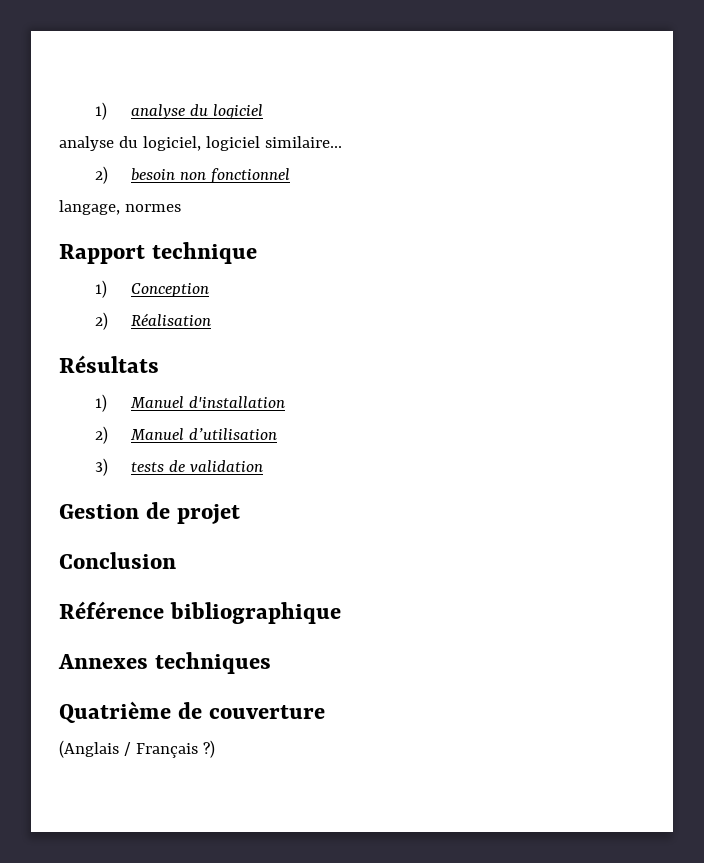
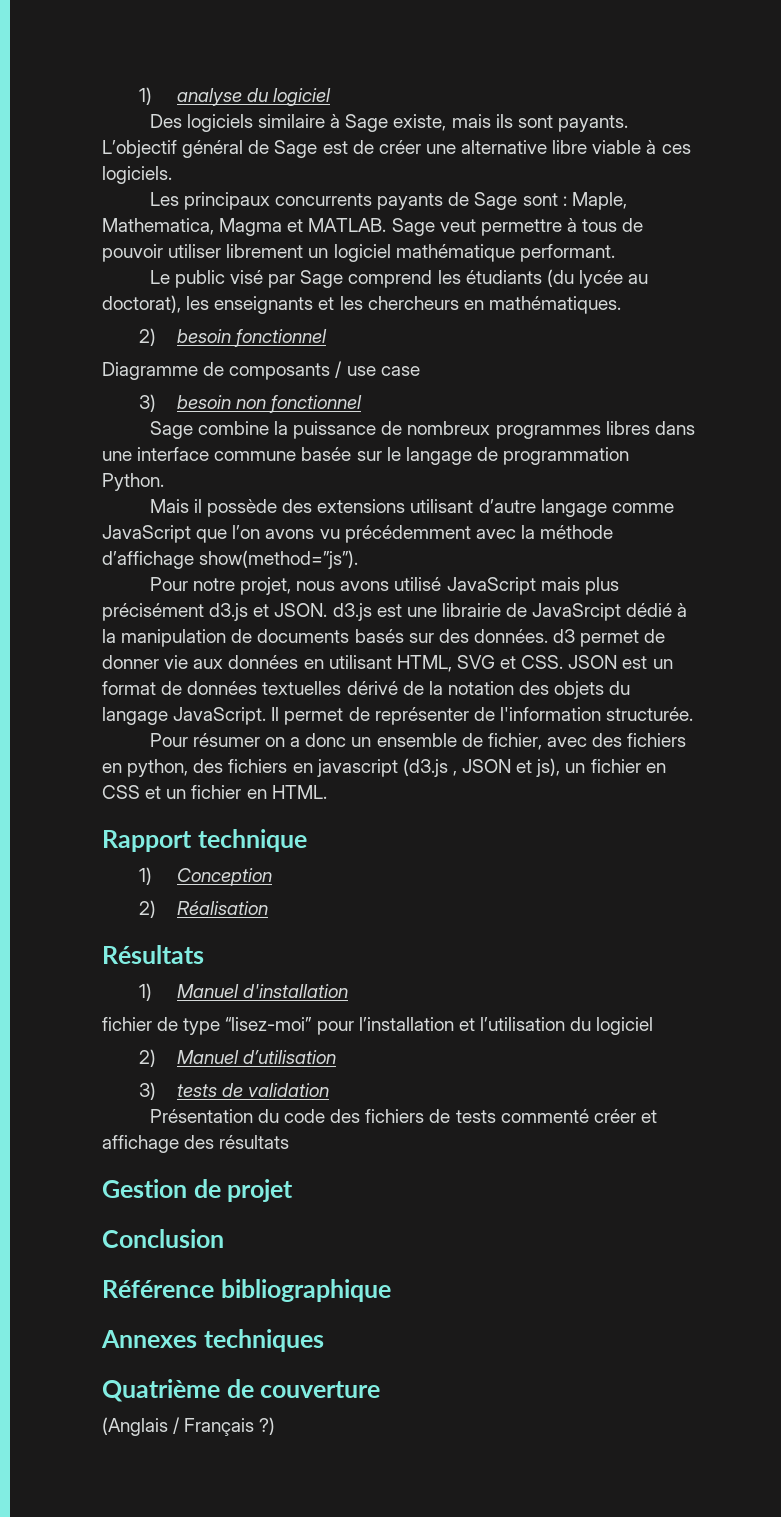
[59,136,342,151] [95,166,291,184] [59,200,181,215] analyse du logiciel, logiciel similaire... // 2) besoin non fonctionnel // langage, normes -> [149,114,628,132] [102,140,691,158] [102,166,172,184] [149,192,627,210] [102,218,644,236] [102,244,615,262] [149,269,649,288] [102,295,621,314] [139,328,327,347] [102,361,420,380] [139,394,362,413] [149,421,695,439] [102,447,630,465] [102,473,164,491] [149,499,674,517] [102,525,614,543] [102,550,359,569] [149,577,619,595] [102,603,688,621] [102,629,666,647] [102,655,673,672] [102,681,631,699] [102,707,694,725] [149,733,687,750] [102,758,666,777] [102,785,327,799] Des logiciels similaire à Sage existe, mais ils sont payants. L’objectif général de Sage est de créer une alternative libre viable à ces logiciels. // Les principaux concurrents payants de Sage sont : Maple, Mathematica, Magma et MATLAB. Sage veut permettre à tous de pouvoir utiliser librement un logiciel mathématique performant. // Le public visé par Sage comprend les étudiants (du lycée au doctorat), les enseignants et les chercheurs en mathématiques. // 2) besoin fonctionnel // Diagramme de composants / use case // 3) besoin non fonctionnel // Sage combine la puissance de nombreux programmes libres dans une interface commune basée sur le langage de programmation Python. // Mais il possède des extensions utilisant d’autre langage comme JavaScript que l’on avons vu précédemment avec la méthode d’affichage show(method=”js”). // Pour notre projet, nous avons utilisé JavaScript mais plus précisément d3.js et JSON. d3.js est une librairie de JavaSrcipt dédié à la manipulation de documents basés sur des données. d3 permet de donner vie aux données en utilisant HTML, SVG et CSS. JSON est un format de données textuelles dérivé de la notation des objets du langage JavaScript. Il permet de représenter de l'information structurée. // Pour résumer on a donc un ensemble de fichier, avec des fichiers en python, des fichiers en javascript (d3.js , JSON et js), un fichier en CSS et un fichier en HTML.
(286, 402) none -> [102,1017,654,1035] // fichier de type “lisez-moi” pour l’installation et l’utilisation du logiciel
(264, 466) none -> [149,1109,657,1123] [102,1135,290,1153] // Présentation du code des fichiers de tests commenté créer et affichage des résultats

